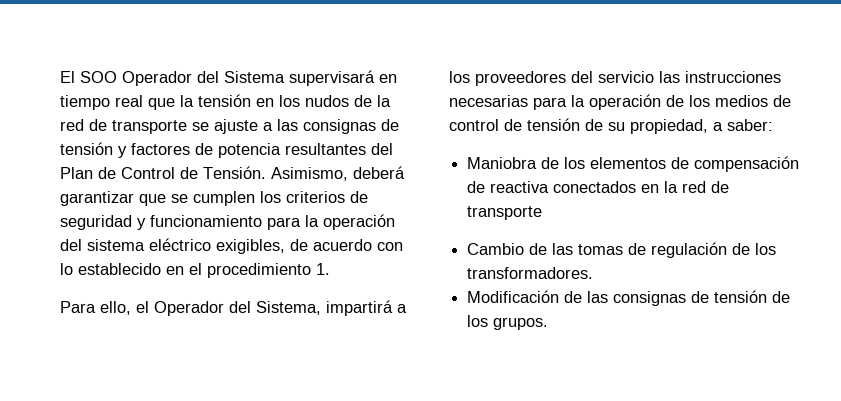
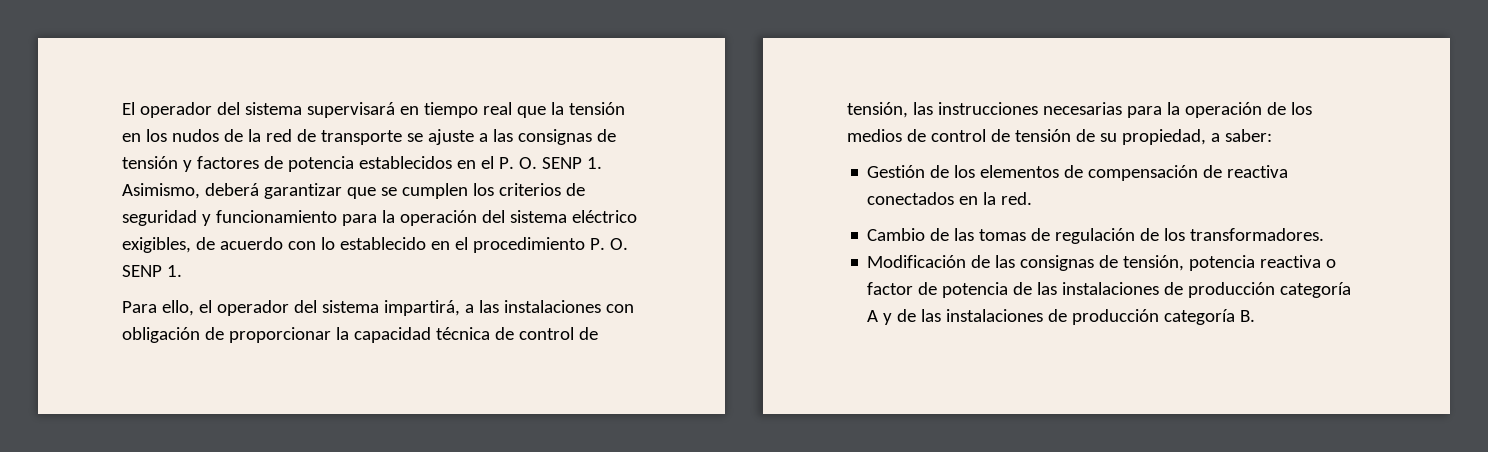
[80,71,285,86] SOO Operador del Sistema -> [139,102,302,118] operador del sistema
[285,143,393,155] [60,166,266,179] resultantes del Plan de Control de Tensión. -> [358,156,602,169] establecidos en el P. O. SENP 1.
(311, 270) none -> [589,238,628,250] [122,265,162,277] P. O. SENP
[154,300,407,316] [449,71,654,86] Operador del Sistema, impartirá a los proveedores del servicio -> [216,300,634,316] [122,327,598,343] [847,102,908,118] operador del sistema impartirá, a las instalaciones con obligación de proporcionar la capacidad técnica de control de tensión,
[467,157,538,169] Maniobra -> [867,165,926,178] Gestión
[682,181,730,193] [467,206,543,220] red de transporte -> [1001,192,1033,205] red.
[714,290,791,303] [467,315,549,330] tensión de los grupos. -> [1123,255,1337,271] [867,282,1352,298] [867,309,1256,325] tensión, potencia reactiva o factor de potencia de las instalaciones de producción categoría A y de las instalaciones de producción categoría B.

